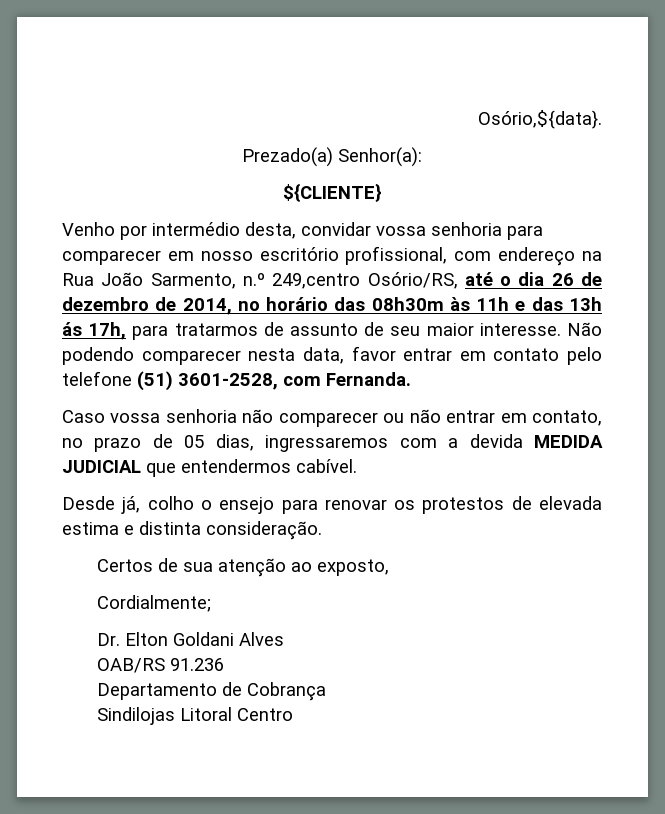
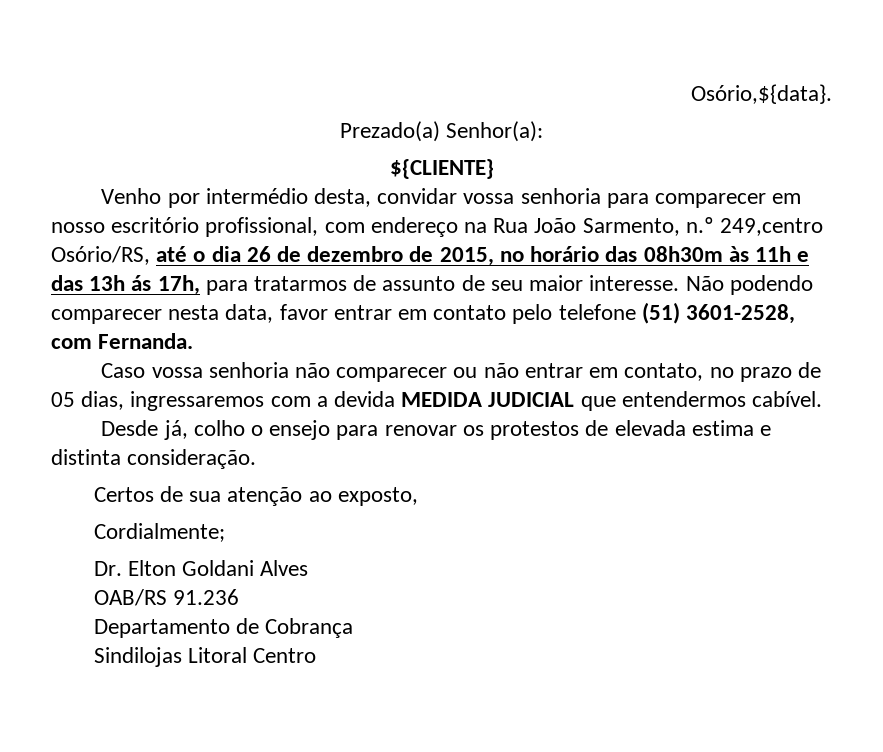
[182,298,232,315] 2014, -> [439,247,494,266] 2015,

